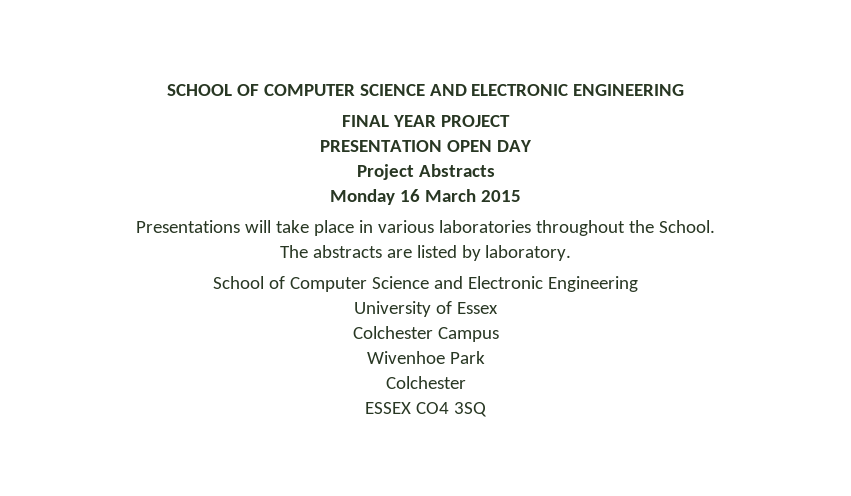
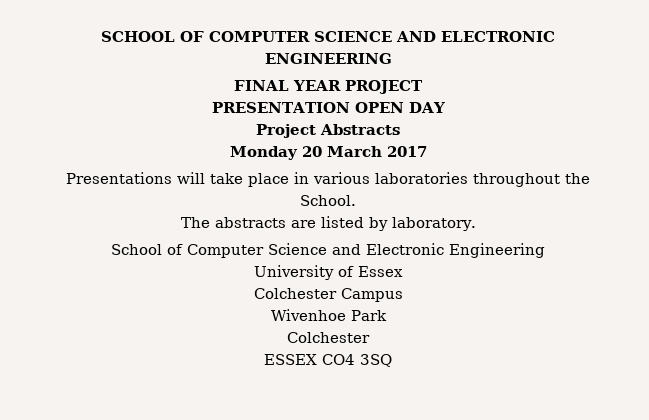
[400,189,521,202] 16 March 2015 -> [301,146,427,157] 20 March 2017

